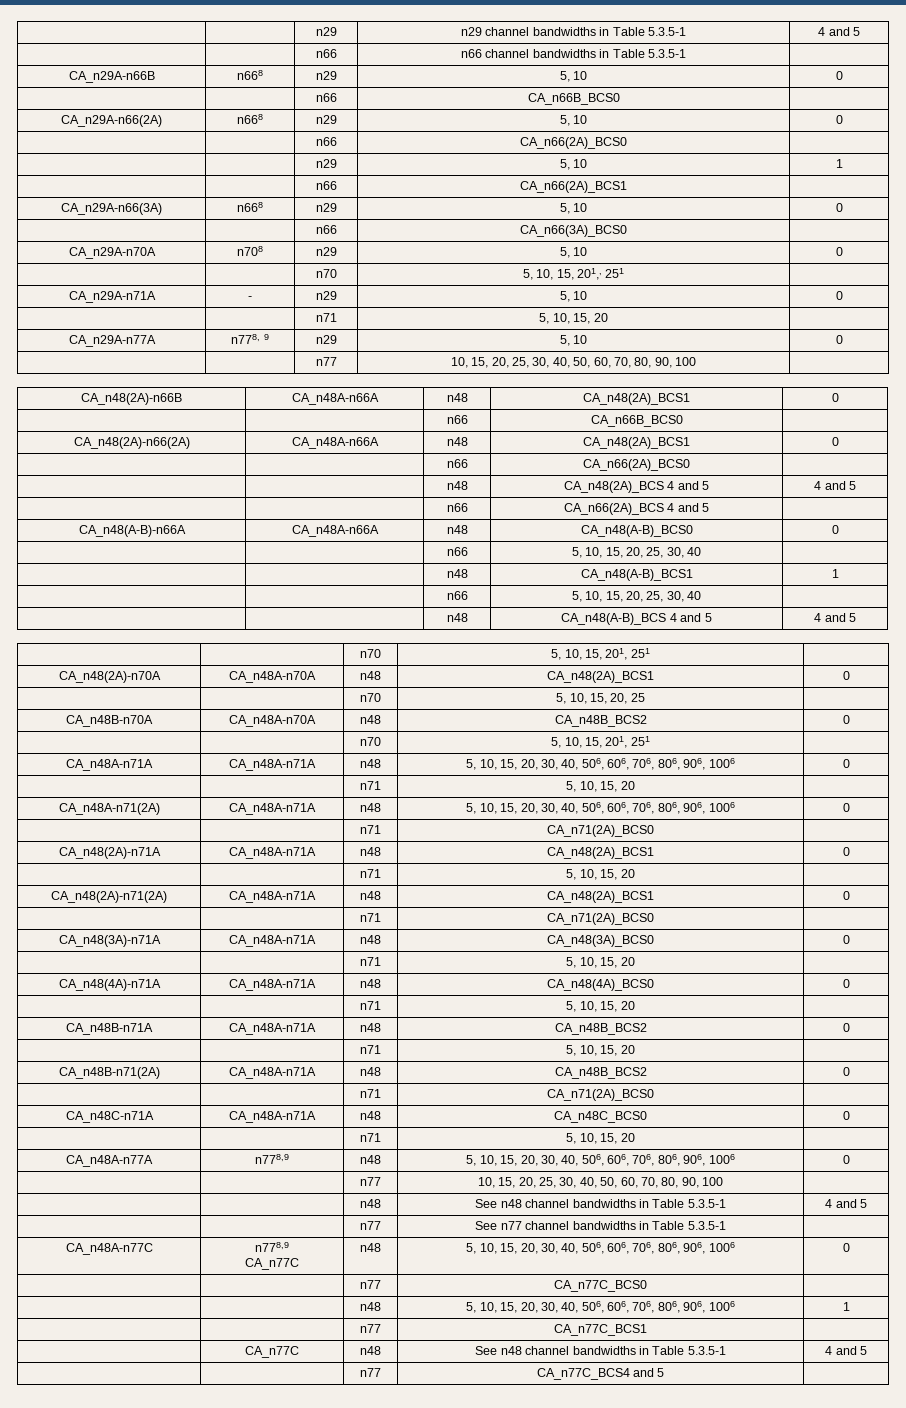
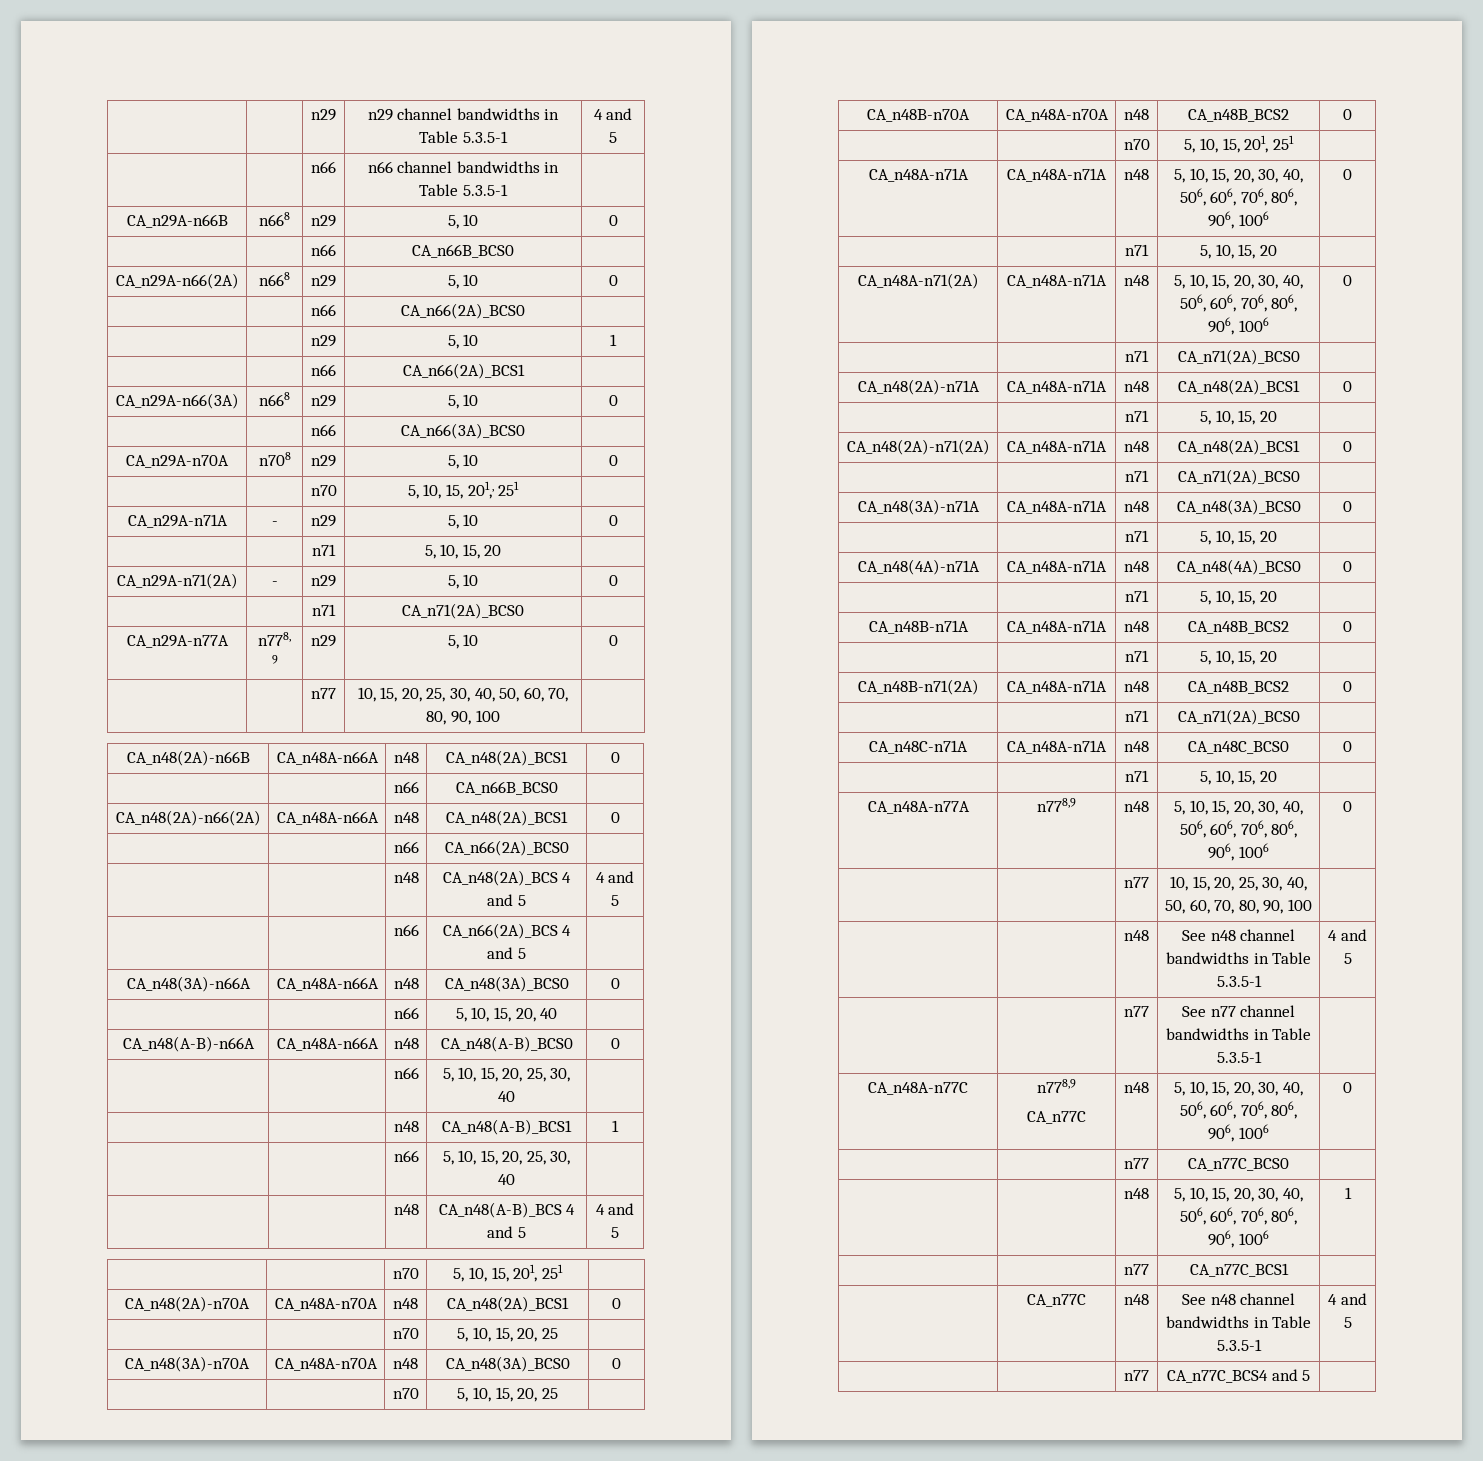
(608, 317) none -> [116,573,238,589] [271,581,278,586] [311,575,336,587] [447,574,479,589] [608,575,618,586] [312,604,336,616] [402,603,524,619] // CA_n29A-n71(2A) | - | n29 | 5, 10 | 0 // | | n71 | CA_n71(2A)_BCS0 |
(710, 507) none -> [126,976,251,992] [276,977,379,991] [393,978,419,989] [444,976,569,992] [610,978,620,989] [393,1007,419,1019] [455,1007,558,1022] // CA_n48(3A)-n66A | CA_n48A-n66A | n48 | CA_n48(3A)_BCS0 | 0 // | | n66 | 5, 10, 15, 20, 40 |
(645, 697) none -> [125,1356,250,1372] [274,1358,378,1371] [393,1358,418,1369] [445,1356,570,1372] [612,1358,621,1369] [392,1388,419,1399] [457,1387,558,1402] // CA_n48(3A)-n70A | CA_n48A-n70A | n48 | CA_n48(3A)_BCS0 | 0 // | | n70 | 5, 10, 15, 20, 25 |

